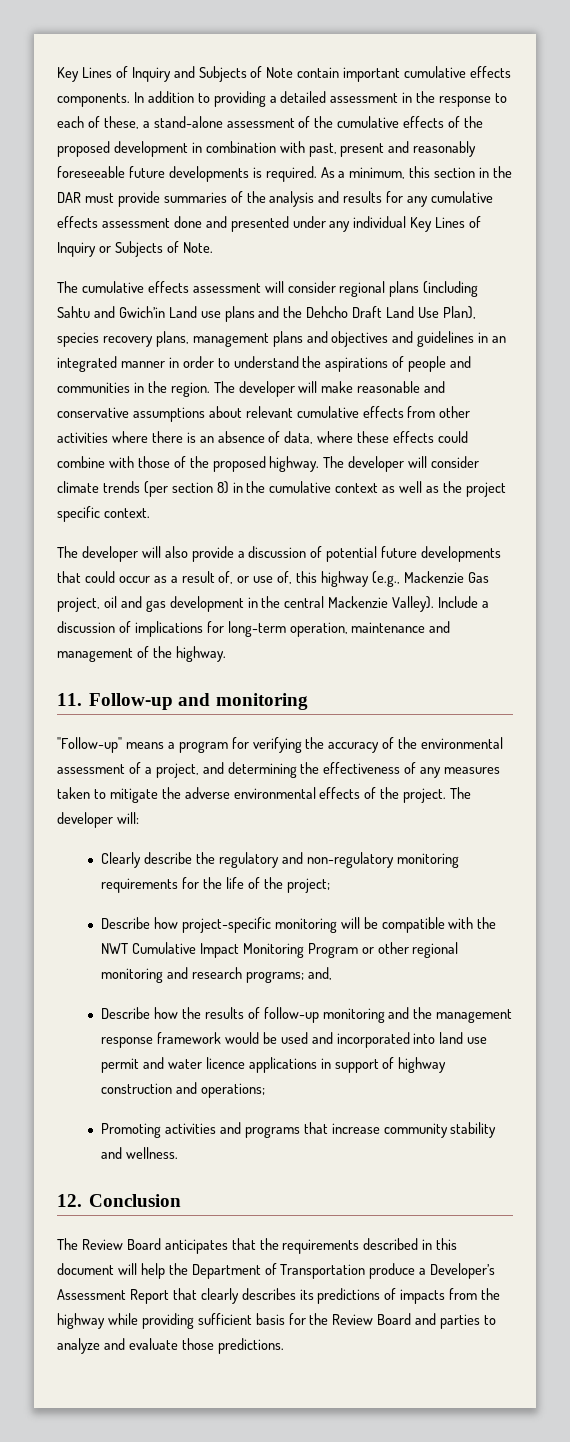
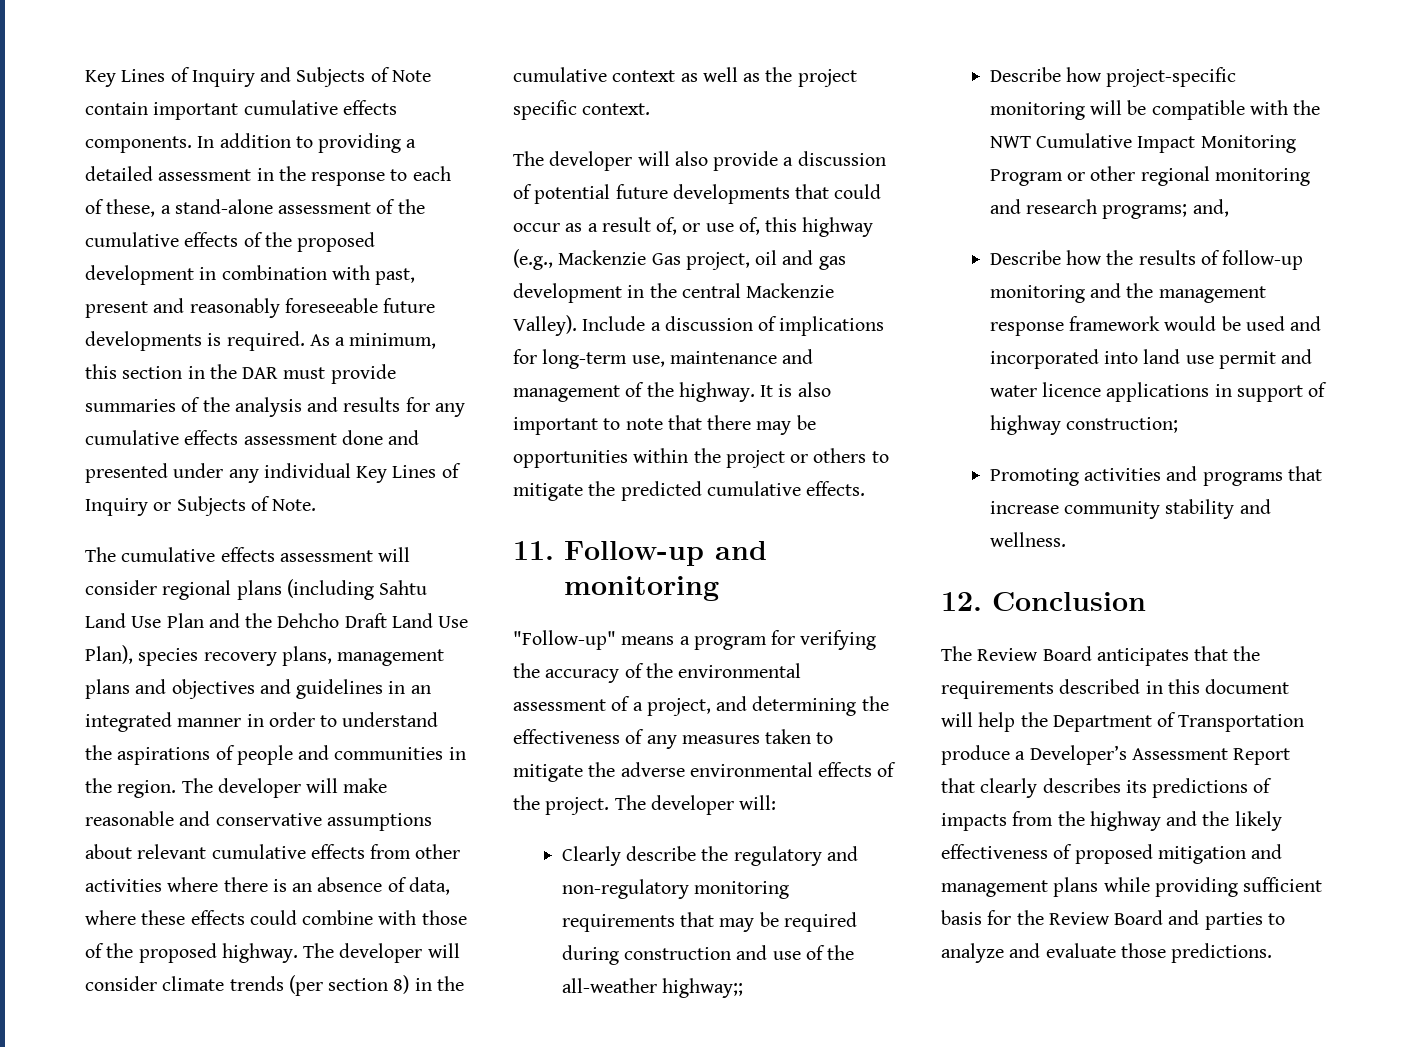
[93,306,255,322] and Gwich’in Land use plans -> [85,613,204,628] Land Use Plan
[289,622,348,637] operation, -> [631,355,665,367] use,
(226, 654) none -> [760,382,831,397] [513,415,816,435] [513,448,889,468] [513,481,866,501] It is also important to note that there may be opportunities within the project or others to mitigate the predicted cumulative effects.
[181,877,330,893] for the life of the project; -> [680,912,857,932] [561,945,855,965] [561,978,744,998] that may be required during construction and use of the all-weather highway;;
[101,1082,265,1098] construction and operations; -> [1066,417,1179,433] construction;
(105, 1321) none -> [1166,811,1282,831] [941,844,1283,864] [941,877,1099,897] and the likely effectiveness of proposed mitigation and management plans

